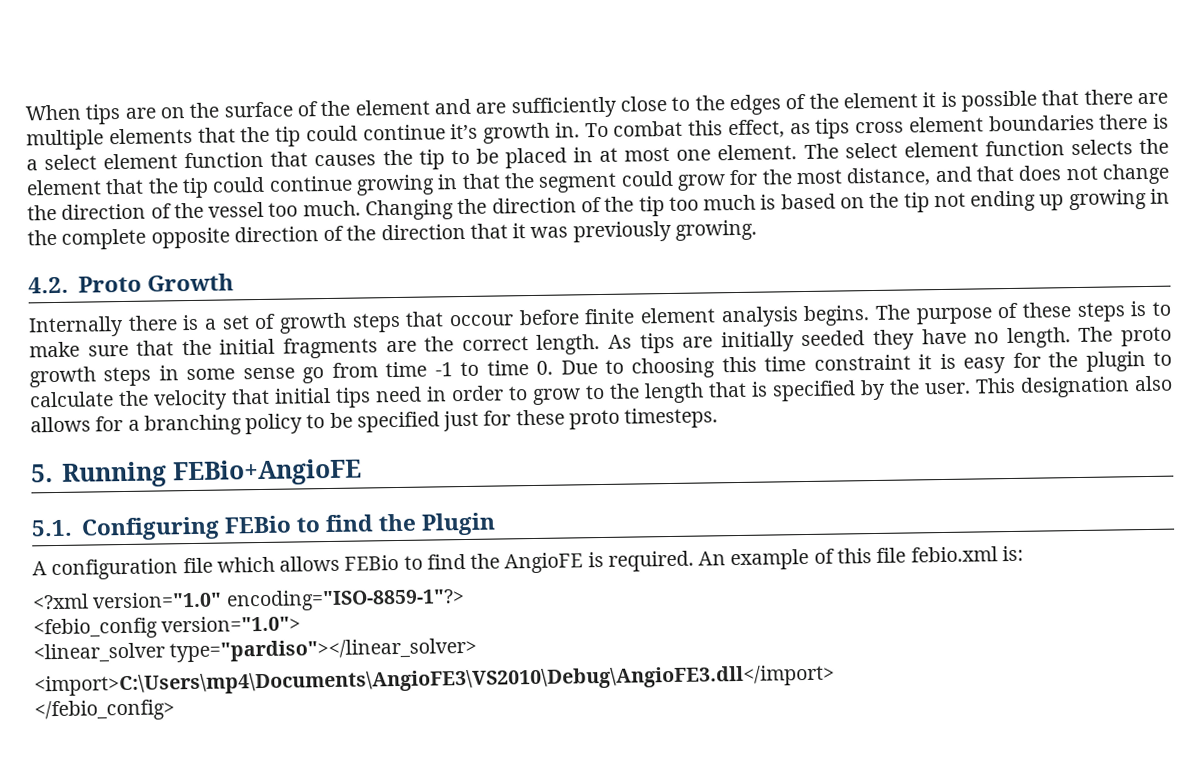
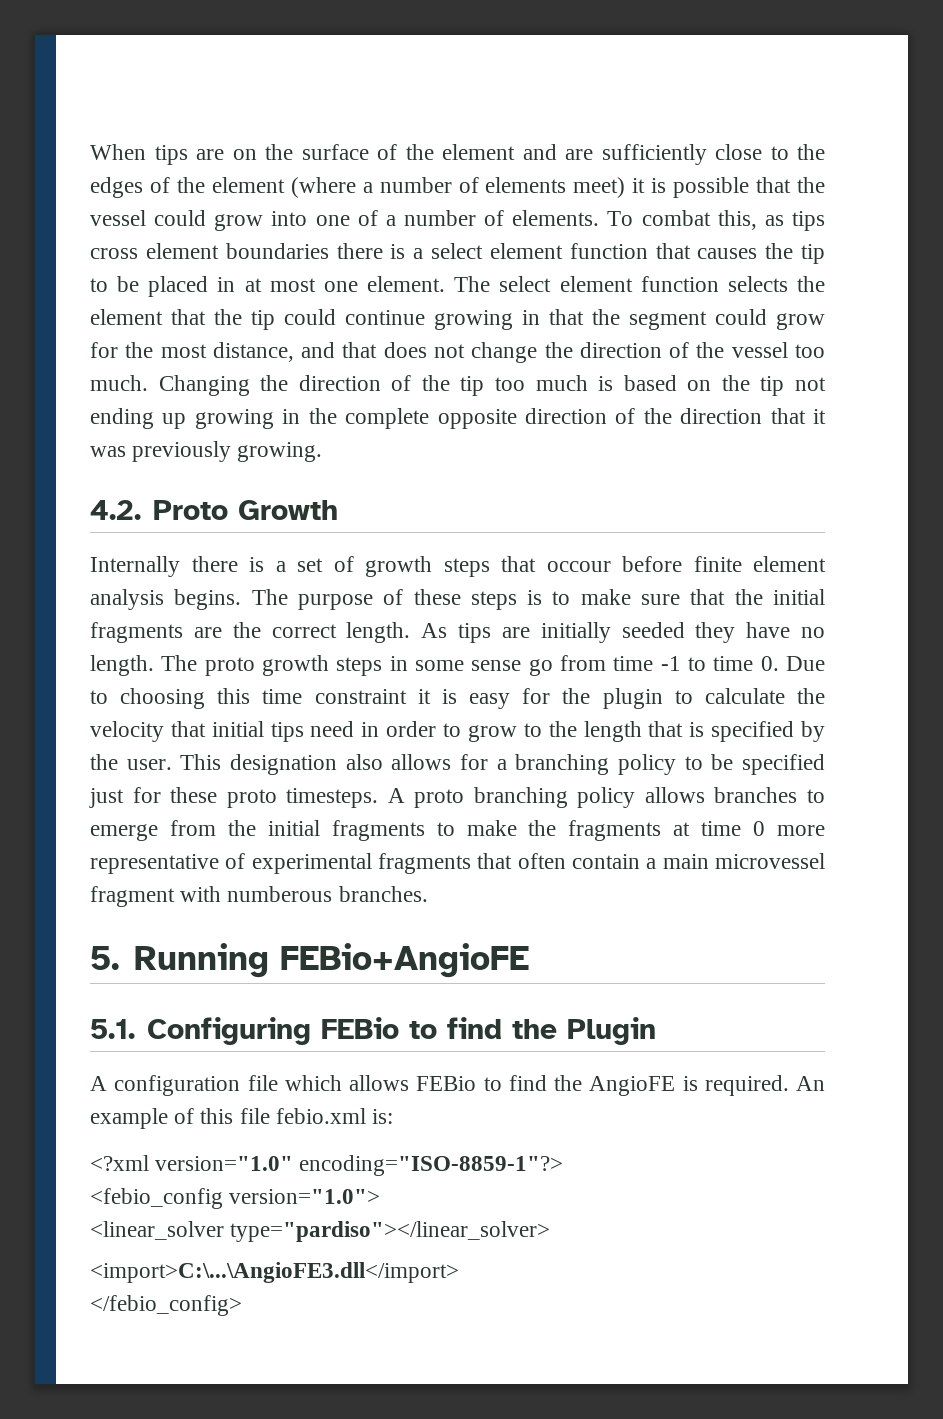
[922,89,1168,112] [26,119,785,151] it is possible that there are multiple elements that the tip could continue it’s growth in. To combat this effect, -> [290,177,826,198] [90,210,757,231] (where a number of elements meet) it is possible that the vessel could grow into one of a number of elements. To combat this,
(719, 418) none -> [387,787,825,808] [90,820,825,841] [90,853,826,874] [90,886,428,907] A proto branching policy allows branches to emerge from the initial fragments to make the fragments at time 0 more representative of experimental fragments that often contain a main microvessel fragment with numberous branches.
[34,664,835,697] <import>C:\Users\mp4\Documents\AngioFE3\VS2010\Debug\AngioFE3.dll</import> -> [90,1262,459,1283] <import>C:\...\AngioFE3.dll</import>

